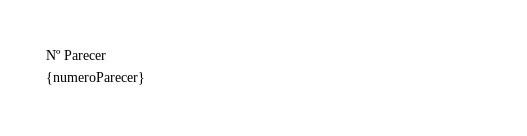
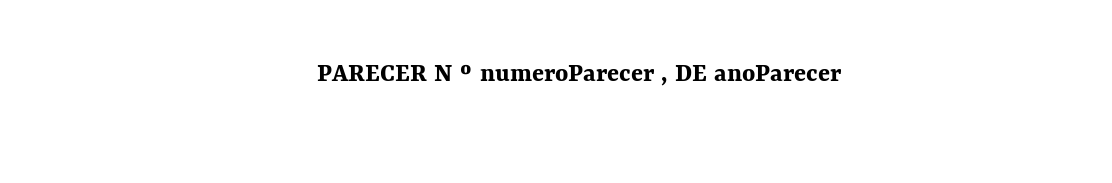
[46,50,106,60] [46,72,145,85] Nº Parecer // {numeroParecer} -> [316,64,843,86] PARECER N º numeroParecer , DE anoParecer

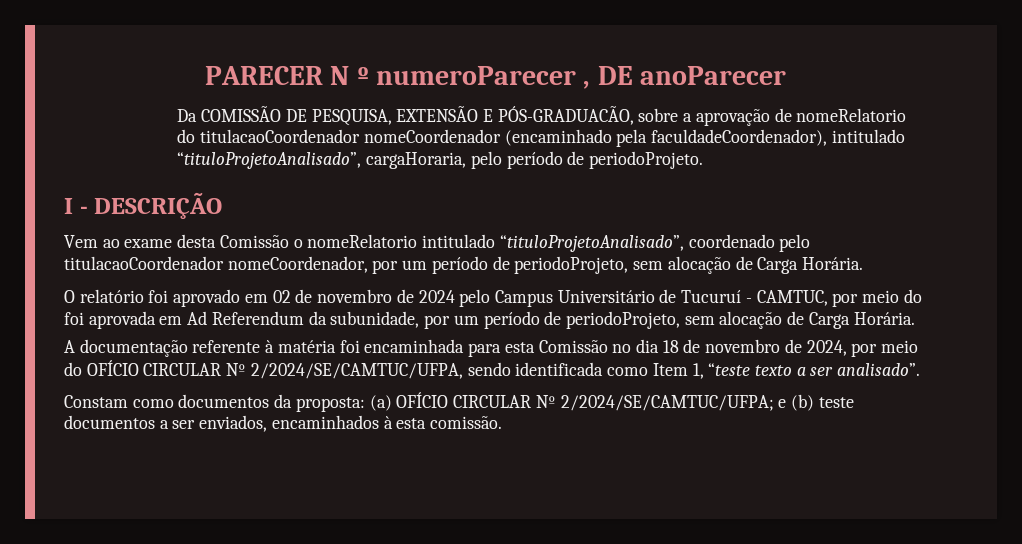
(843, 73) none -> [177,106,907,126] [177,129,905,147] [177,151,703,169] [64,192,223,219] [64,234,811,252] [64,256,863,274] [64,289,922,307] [64,311,915,329] [64,339,919,357] [64,360,921,379] [64,392,854,412] [64,415,503,432] // Da COMISSÃO DE PESQUISA, EXTENSÃO E PÓS-GRADUACÃO, sobre a aprovação de nomeRelatorio do titulacaoCoordenador nomeCoordenador (encaminhado pela faculdadeCoordenador), intitulado “tituloProjetoAnalisado”, cargaHoraria, pelo período de periodoProjeto. // I - DESCRIÇÃO // Vem ao exame desta Comissão o nomeRelatorio intitulado “tituloProjetoAnalisado”, coordenado pelo titulacaoCoordenador nomeCoordenador, por um período de periodoProjeto, sem alocação de Carga Horária. // O relatório foi aprovado em 02 de novembro de 2024 pelo Campus Universitário de Tucuruí - CAMTUC, por meio do foi aprovada em Ad Referendum da subunidade, por um período de periodoProjeto, sem alocação de Carga Horária. // A documentação referente à matéria foi encaminhada para esta Comissão no dia 18 de novembro de 2024, por meio do OFÍCIO CIRCULAR Nº 2/2024/SE/CAMTUC/UFPA, sendo identificada como Item 1, “teste texto a ser analisado”. // Constam como documentos da proposta: (a) OFÍCIO CIRCULAR Nº 2/2024/SE/CAMTUC/UFPA; e (b) teste documentos a ser enviados, encaminhados à esta comissão.

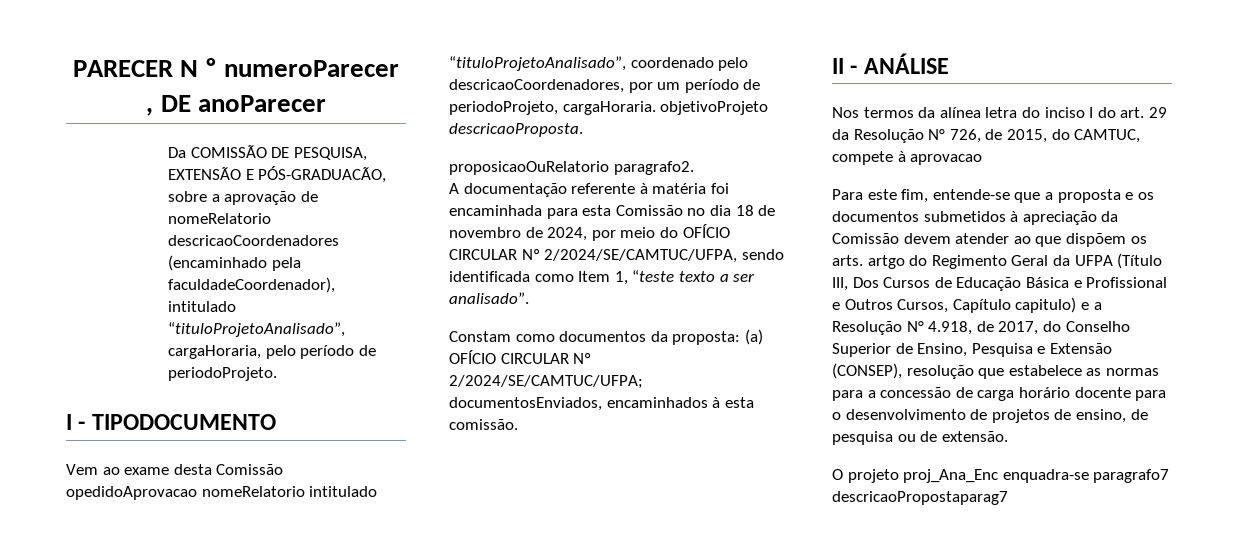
[177,129,501,143] do titulacaoCoordenador nomeCoordenador -> [168,235,339,246] descricaoCoordenadores
[94,192,223,219] DESCRIÇÃO -> [91,414,276,430] TIPODOCUMENTO
[293,239,303,248] o -> [66,486,197,500] opedidoAprovacao
[64,256,863,274] [64,289,922,307] [64,311,915,329] titulacaoCoordenador nomeCoordenador, por um período de periodoProjeto, sem alocação de Carga Horária. // O relatório foi aprovado em 02 de novembro de 2024 pelo Campus Universitário de Tucuruí - CAMTUC, por meio do foi aprovada em Ad Referendum da subunidade, por um período de periodoProjeto, sem alocação de Carga Horária. -> [449,79,761,93] [449,101,769,115] [449,123,583,137] [449,161,694,175] descricaoCoordenadores, por um período de periodoProjeto, cargaHoraria. objetivoProjeto descricaoProposta. // proposicaoOuRelatorio paragrafo2.
[778,394,854,411] [64,415,503,432] e (b) teste documentos a ser enviados, encaminhados à esta comissão. -> [449,397,754,411] [449,419,518,430] [832,53,949,74] [832,107,1167,118] [832,129,1141,143] [832,151,983,165] [832,189,1154,203] [832,211,1119,225] [832,233,1147,247] [832,253,1163,269] [832,277,1168,291] [832,297,1102,313] [832,321,1130,335] [832,343,1112,357] [832,363,1159,379] [832,387,1167,401] [832,409,1148,423] [832,431,1008,445] [832,469,1170,483] [832,491,1008,505] documentosEnviados, encaminhados à esta comissão. // II - ANÁLISE // Nos termos da alínea letra do inciso I do art. 29 da Resolução N° 726, de 2015, do CAMTUC, compete à aprovacao // Para este fim, entende-se que a proposta e os documentos submetidos à apreciação da Comissão devem atender ao que dispõem os arts. artgo do Regimento Geral da UFPA (Título III, Dos Cursos de Educação Básica e Profissional e Outros Cursos, Capítulo capitulo) e a Resolução N° 4.918, de 2017, do Conselho Superior de Ensino, Pesquisa e Extensão (CONSEP), resolução que estabelece as normas para a concessão de carga horário docente para o desenvolvimento de projetos de ensino, de pesquisa ou de extensão. // O projeto proj_Ana_Enc enquadra-se paragrafo7 descricaoPropostaparag7

